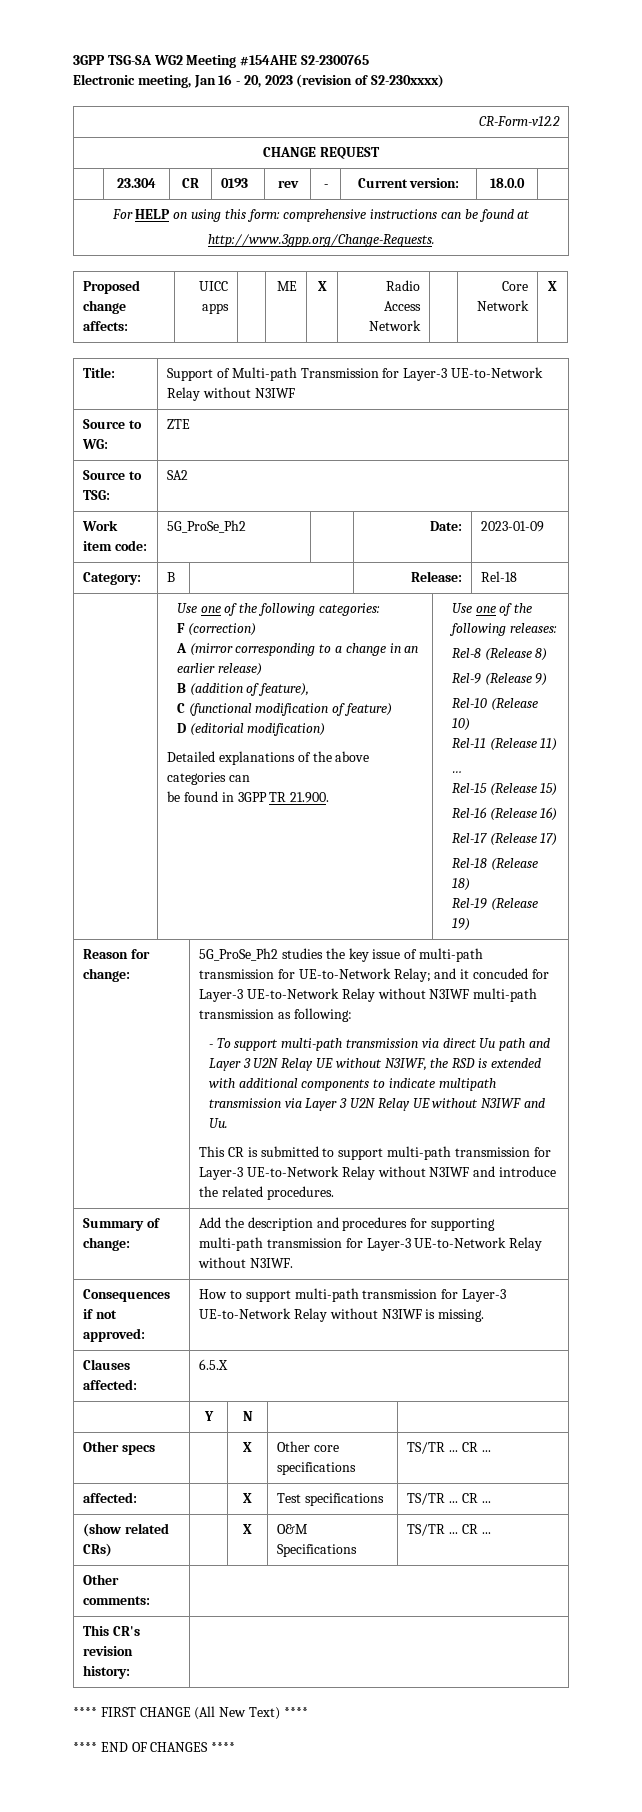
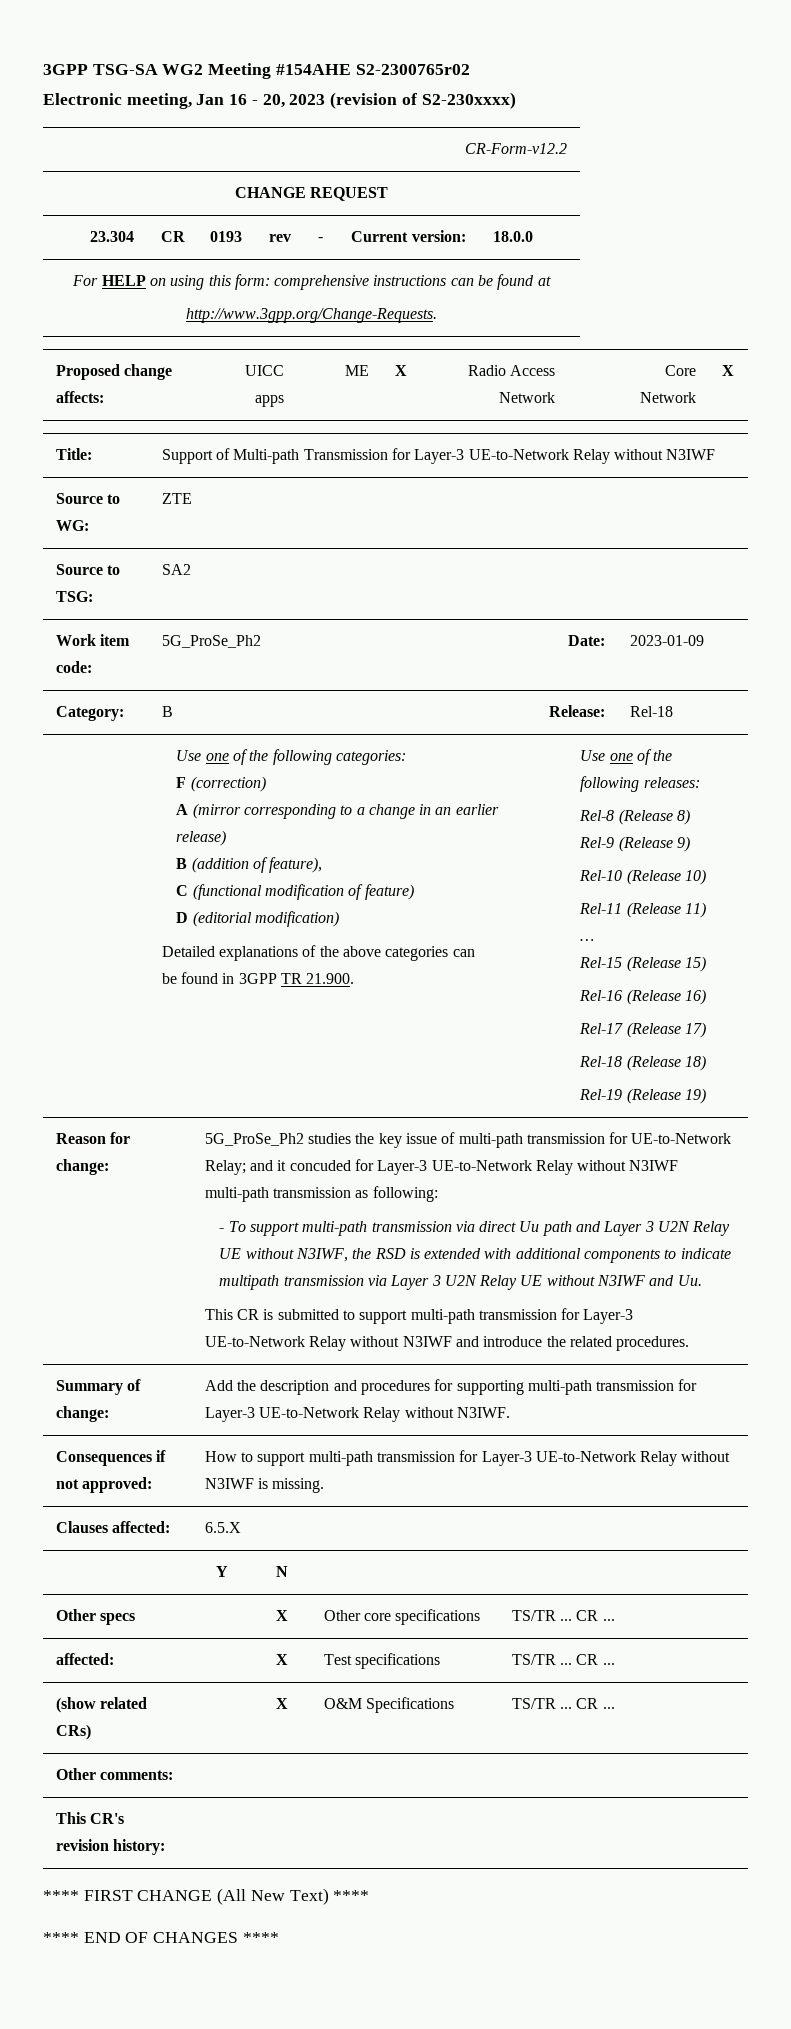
[300,54,369,65] S2-2300765 -> [355,64,470,75] S2-2300765r02

